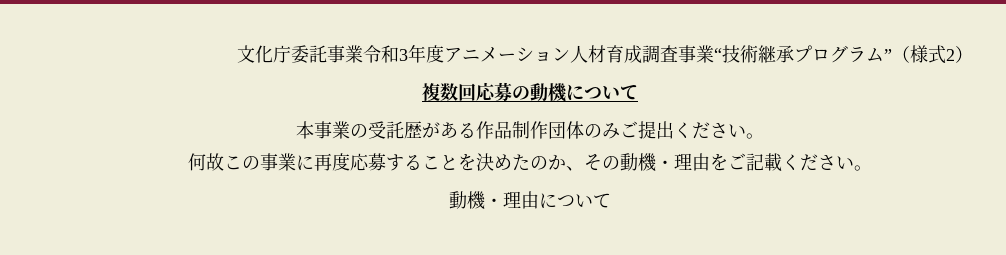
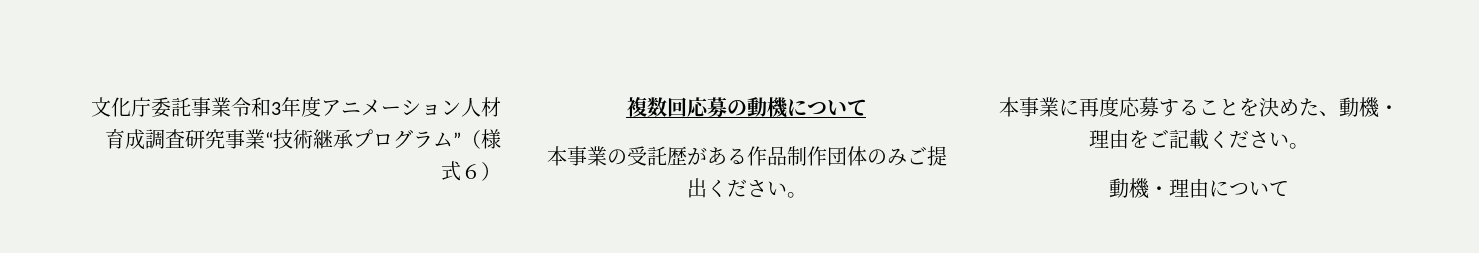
(678, 53) none -> [185,129,225,149] 研究
[946,49,955,61] 2 -> [461,164,481,179] ６
[188,153,260,171] 何故この -> [998,97,1019,117] 本
[530,154,620,171] のか、その -> [1318,111,1339,116] 、

